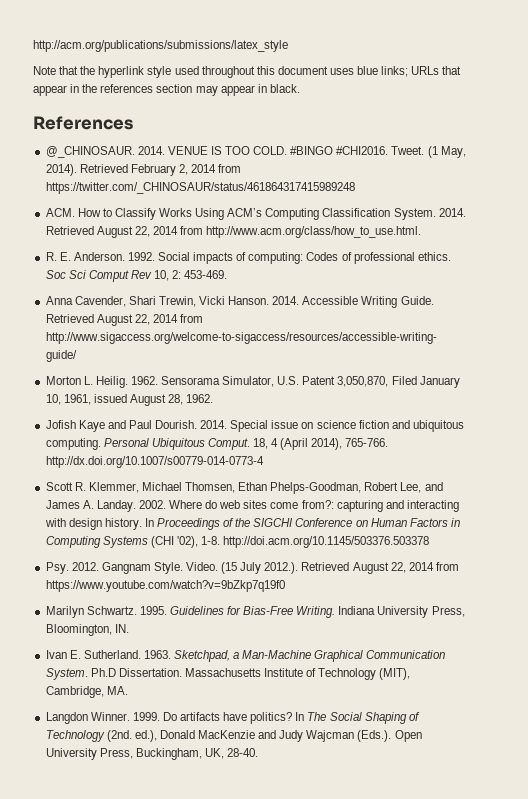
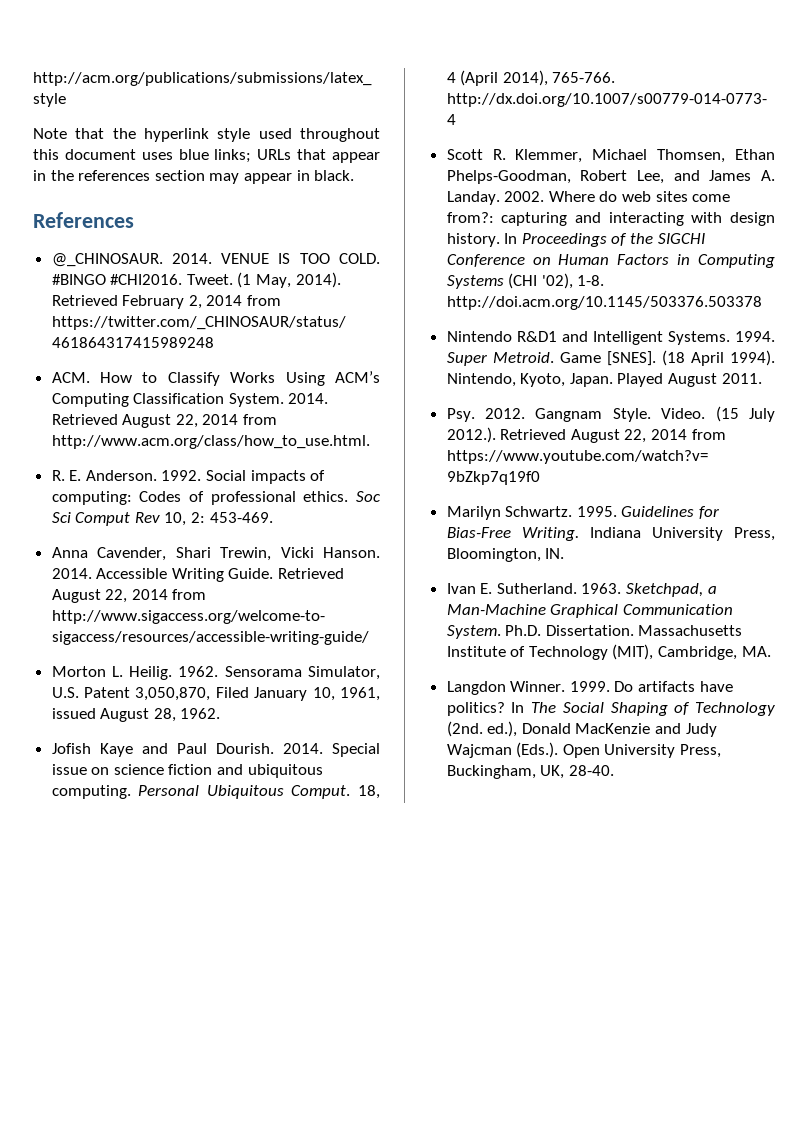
(430, 542) none -> [446,331,775,345] [446,350,775,366] [446,373,762,387] // Nintendo R&D1 and Intelligent Systems. 1994. Super Metroid. Game [SNES]. (18 April 1994). Nintendo, Kyoto, Japan. Played August 2011.
[90,668,116,677] Ph.D -> [505,625,542,636] Ph.D.

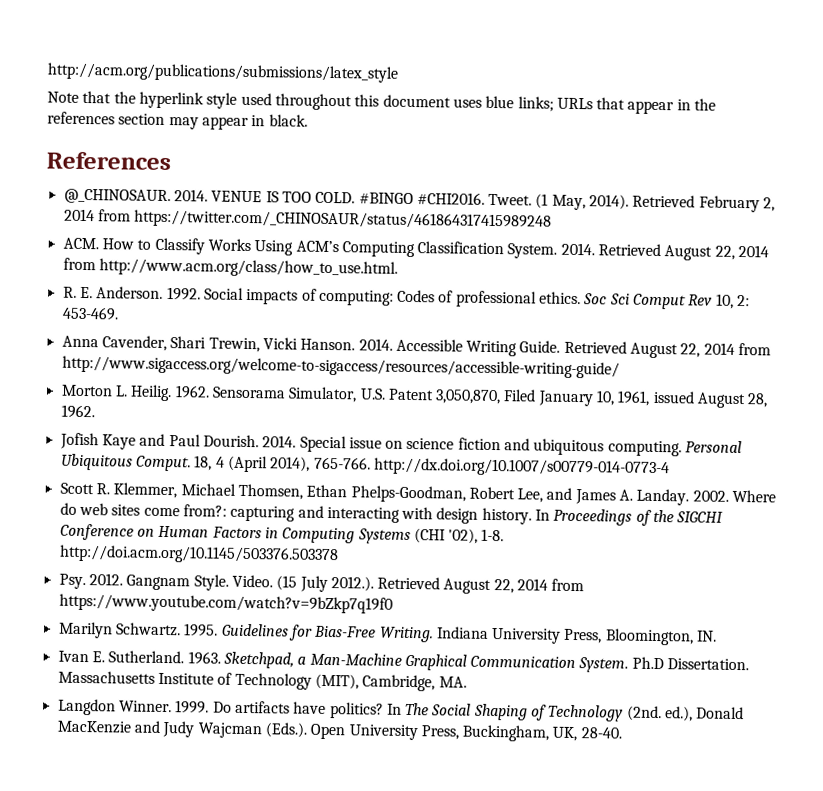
[446,331,775,345] [446,350,775,366] [446,373,762,387] // Nintendo R&D1 and Intelligent Systems. 1994. Super Metroid. Game [SNES]. (18 April 1994). Nintendo, Kyoto, Japan. Played August 2011. -> (339, 554) none
[505,625,542,636] Ph.D. -> [631,656,664,670] Ph.D

